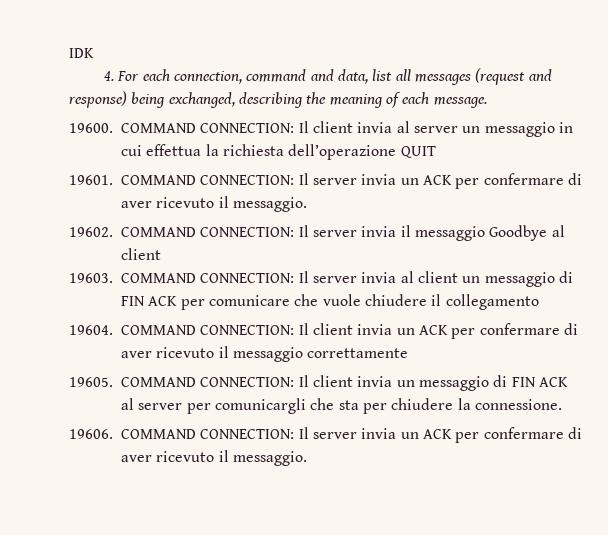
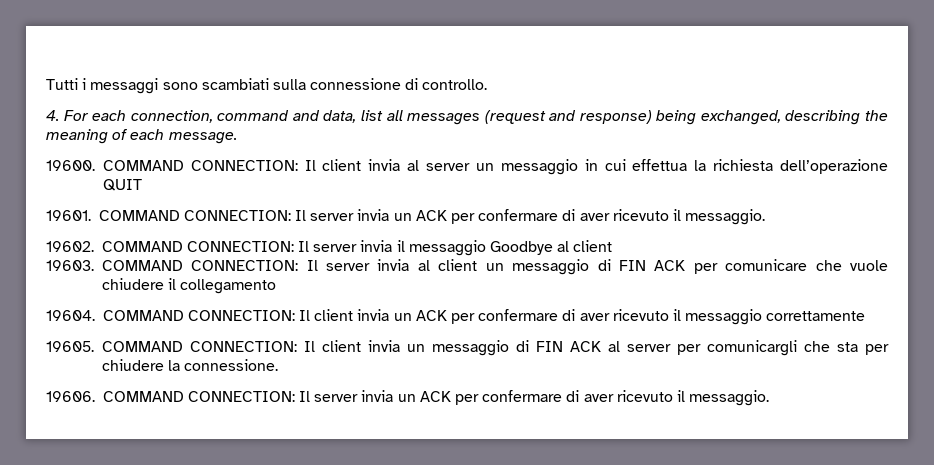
[69,48,94,58] IDK -> [46,78,488,94] Tutti i messaggi sono scambiati sulla connessione di controllo.

